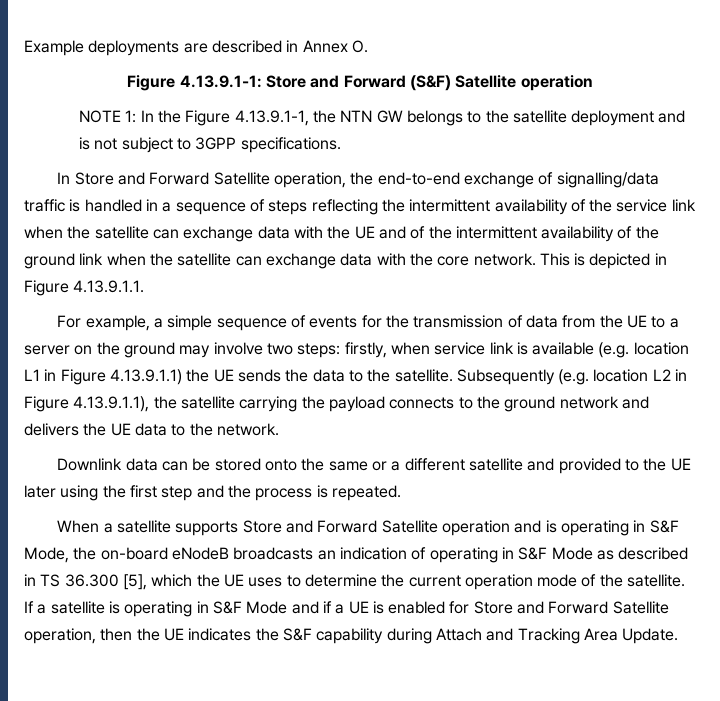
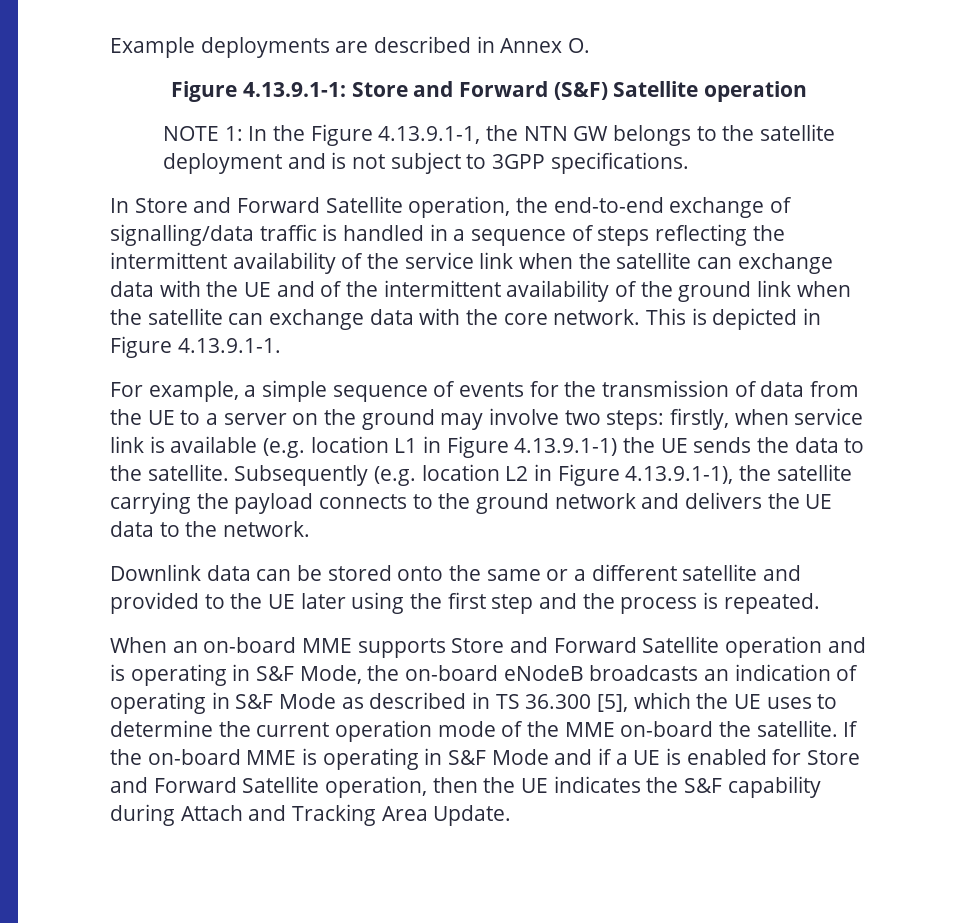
[73,280,145,293] 4.13.9.1.1. -> [177,338,281,353] 4.13.9.1-1.
[109,369,182,385] 4.13.9.1.1) -> [514,438,618,456] 4.13.9.1-1)
[73,396,150,412] 4.13.9.1.1), -> [625,466,734,484] 4.13.9.1-1),
[103,520,172,533] a satellite -> [172,637,353,653] an on-board MME
[627,574,686,587] [24,601,105,614] satellite. If a satellite -> [564,720,859,737] [110,749,297,765] MME on-board the satellite. If the on-board MME

